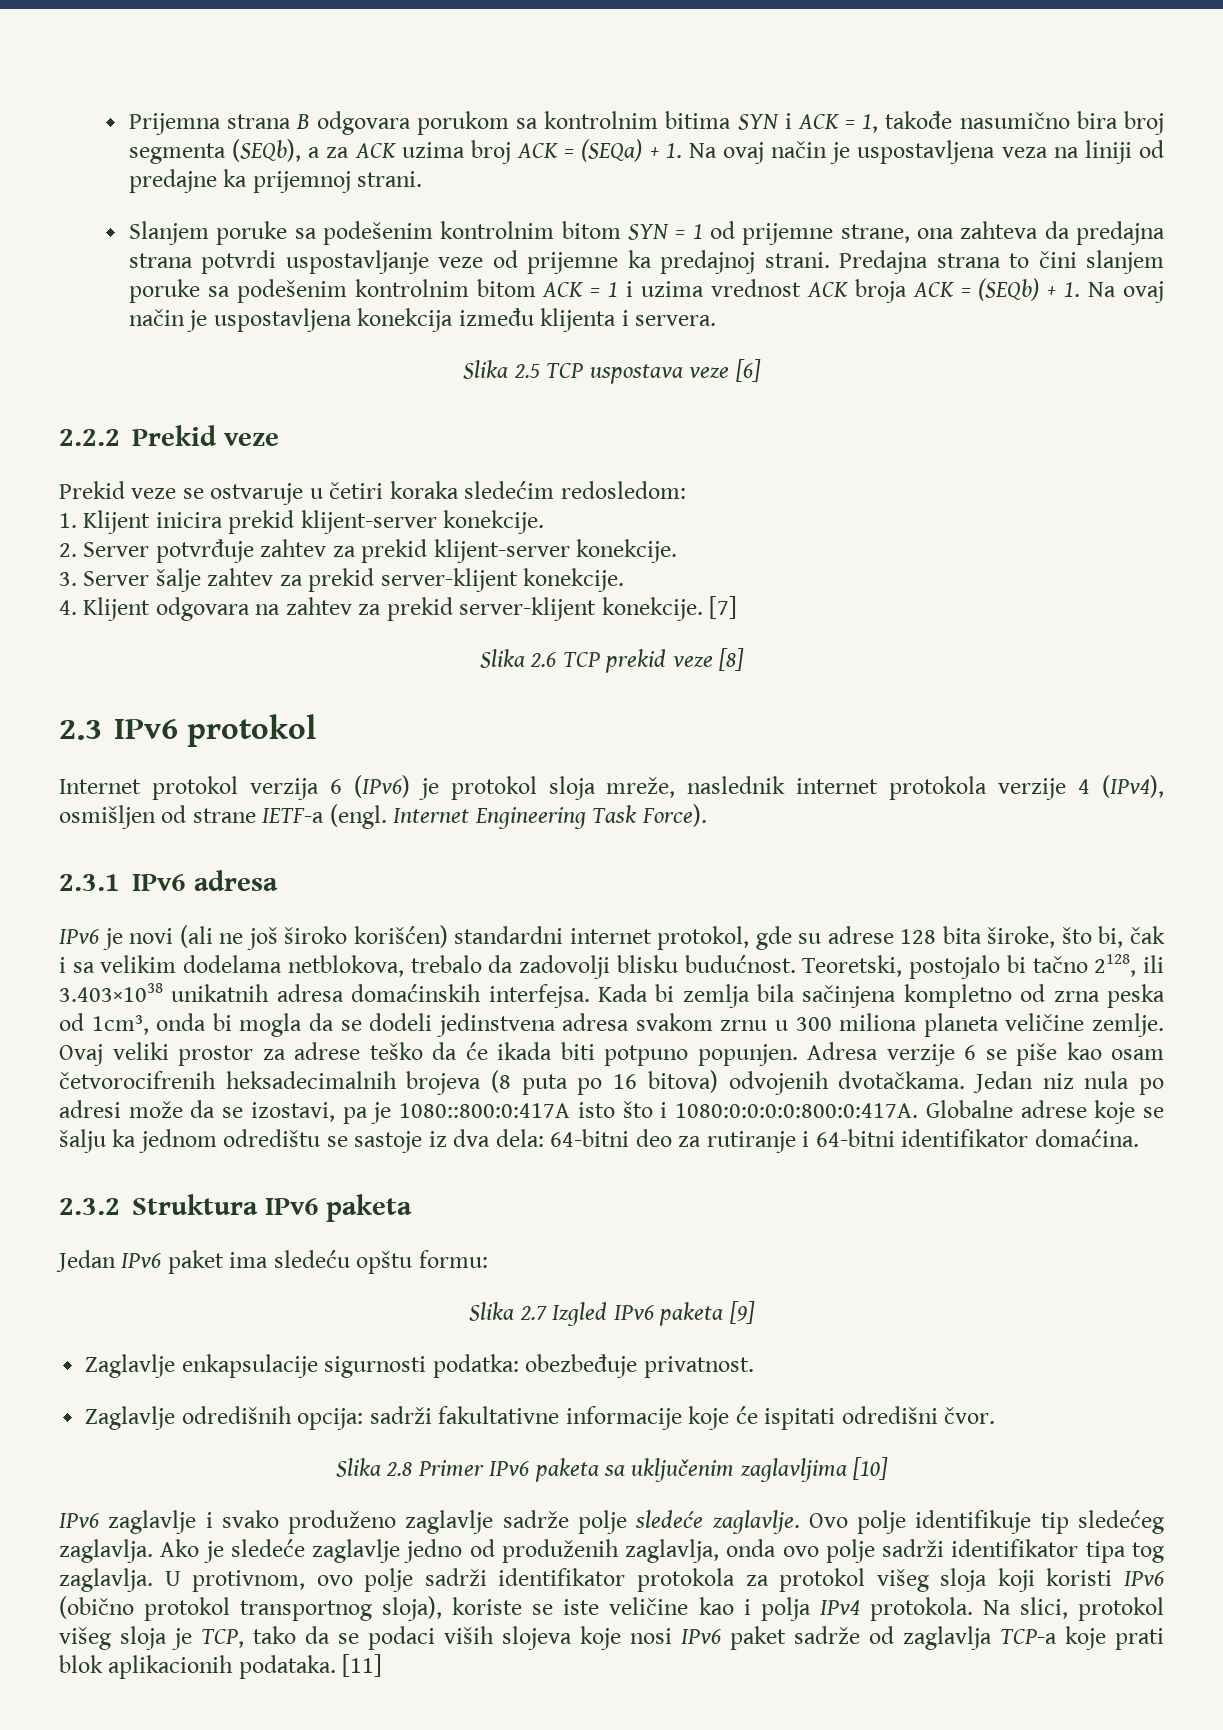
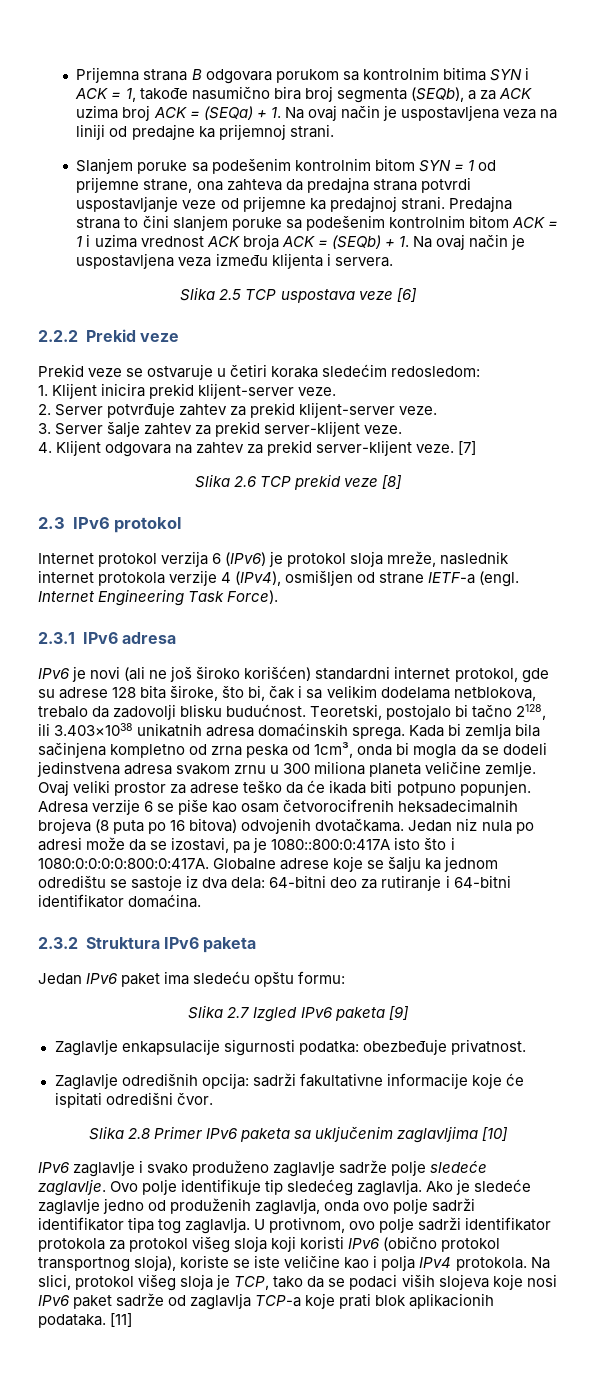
[357,308,454,332] konekcija -> [178,257,212,267] veza
[443,510,545,534] konekcije. -> [298,387,337,396] veze.
[576,539,678,563] konekcije. -> [399,406,438,415] veze.
[523,568,625,592] konekcije. -> [364,425,403,434] veze.
[601,597,703,621] konekcije. -> [416,444,455,453] veze.
[488,984,590,1008] interfejsa. -> [352,727,406,740] sprega.

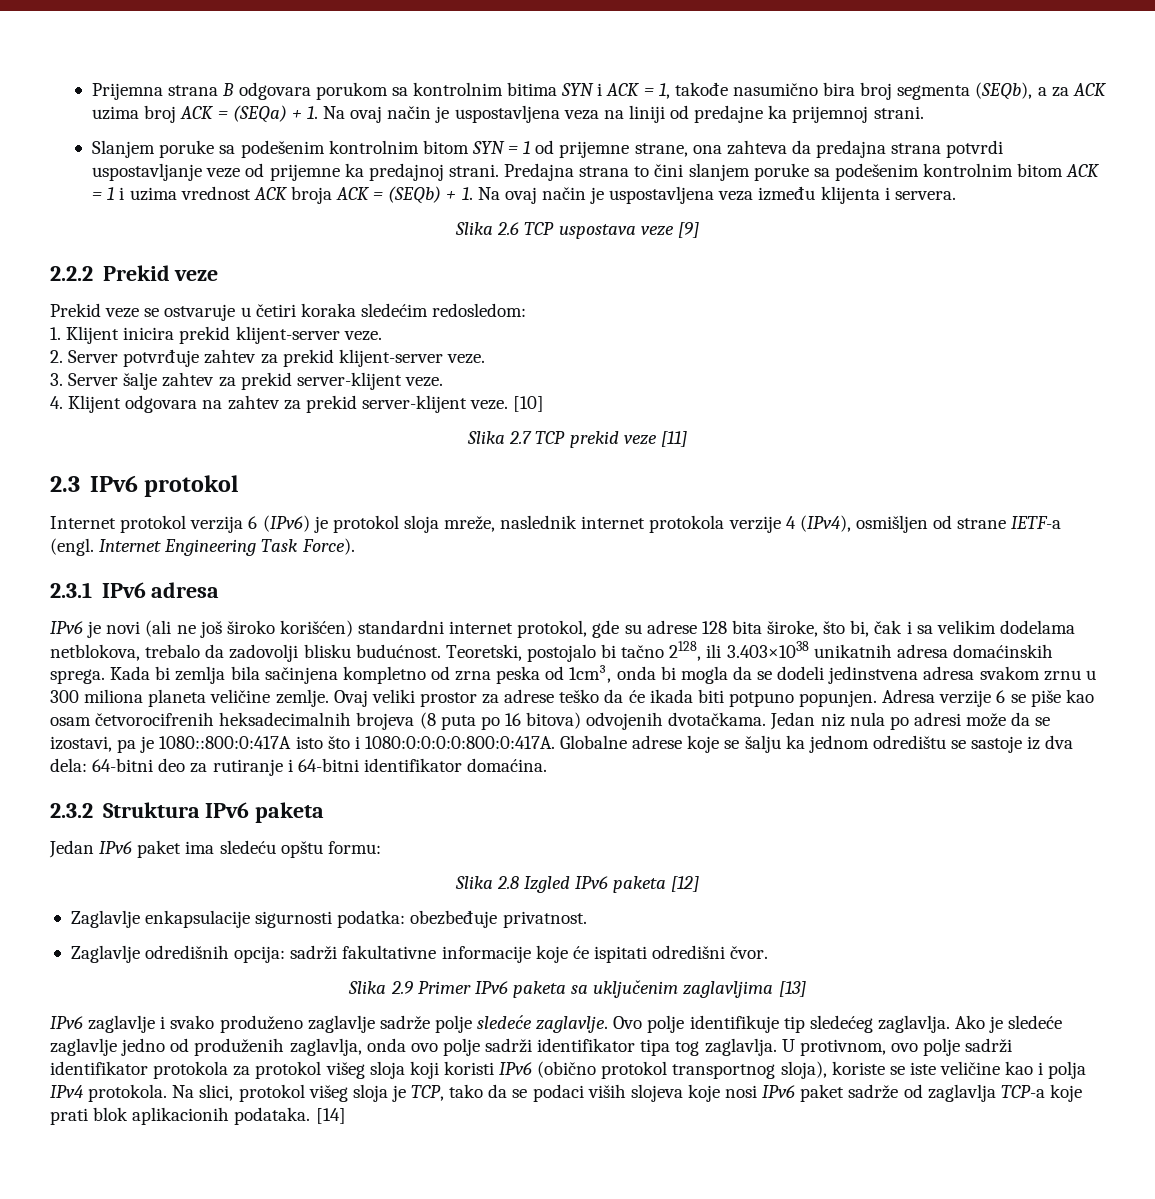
[219,289,242,300] 2.5 -> [497,222,520,235] 2.6
[396,288,417,302] [6] -> [677,222,699,238] [9]
[458,441,477,455] [194,474,256,488] [7] // Slika 2.6 -> [513,396,545,412] [467,431,533,444] [10] // Slika 2.7
[382,475,403,489] [8] -> [660,431,687,447] [11]
[227,1007,250,1018] 2.7 -> [496,876,519,889] 2.8
[388,1006,409,1020] [9] -> [671,876,700,892] [12]
[127,1128,150,1139] 2.8 -> [390,981,413,994] 2.9
[482,1127,509,1141] [10] -> [778,981,806,997] [13]
[110,1313,133,1327] [11] -> [315,1108,346,1124] [14]

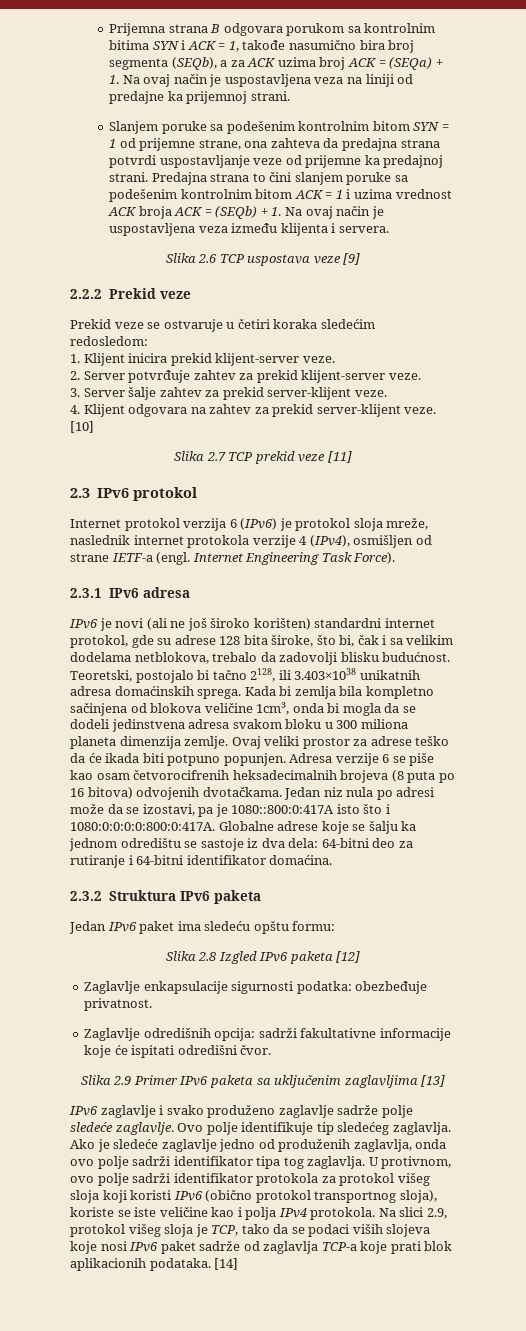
[279,620,353,637] korišćen) -> [253,618,311,630] korišten)
[264,666,565,684] sačinjena kompletno od zrna peska od -> [365,686,434,699] [70,703,253,716] kompletno sačinjena od blokova veličine
[1043,670,1081,681] zrnu -> [285,719,322,729] bloku
[210,689,271,703] veličine -> [119,736,181,749] dimenzija
[199,1084,234,1101] slici, -> [399,1207,447,1219] slici 2.9,

